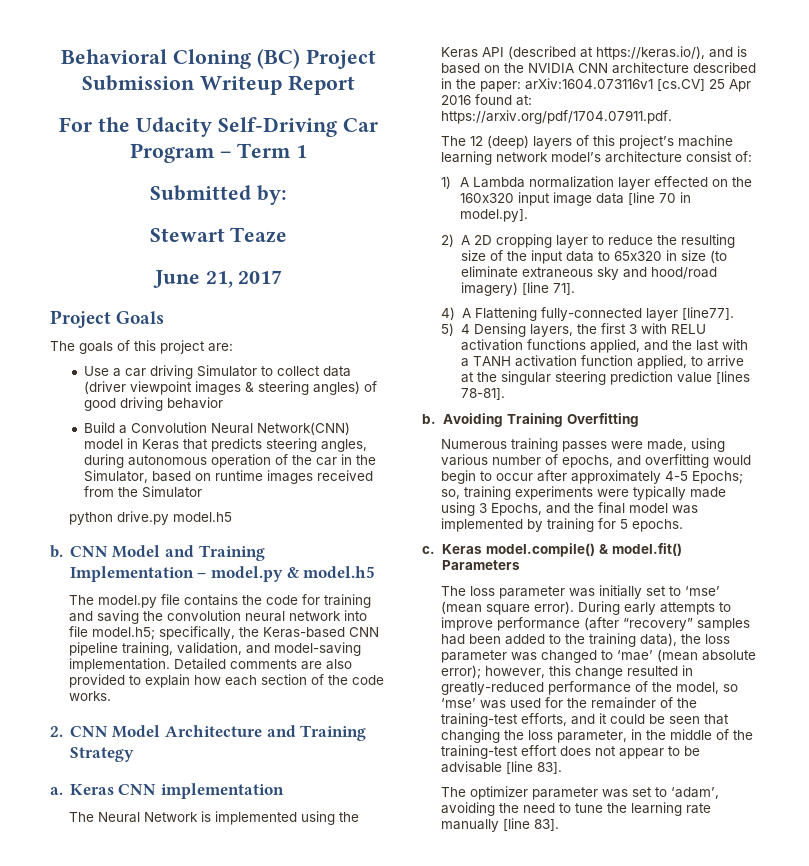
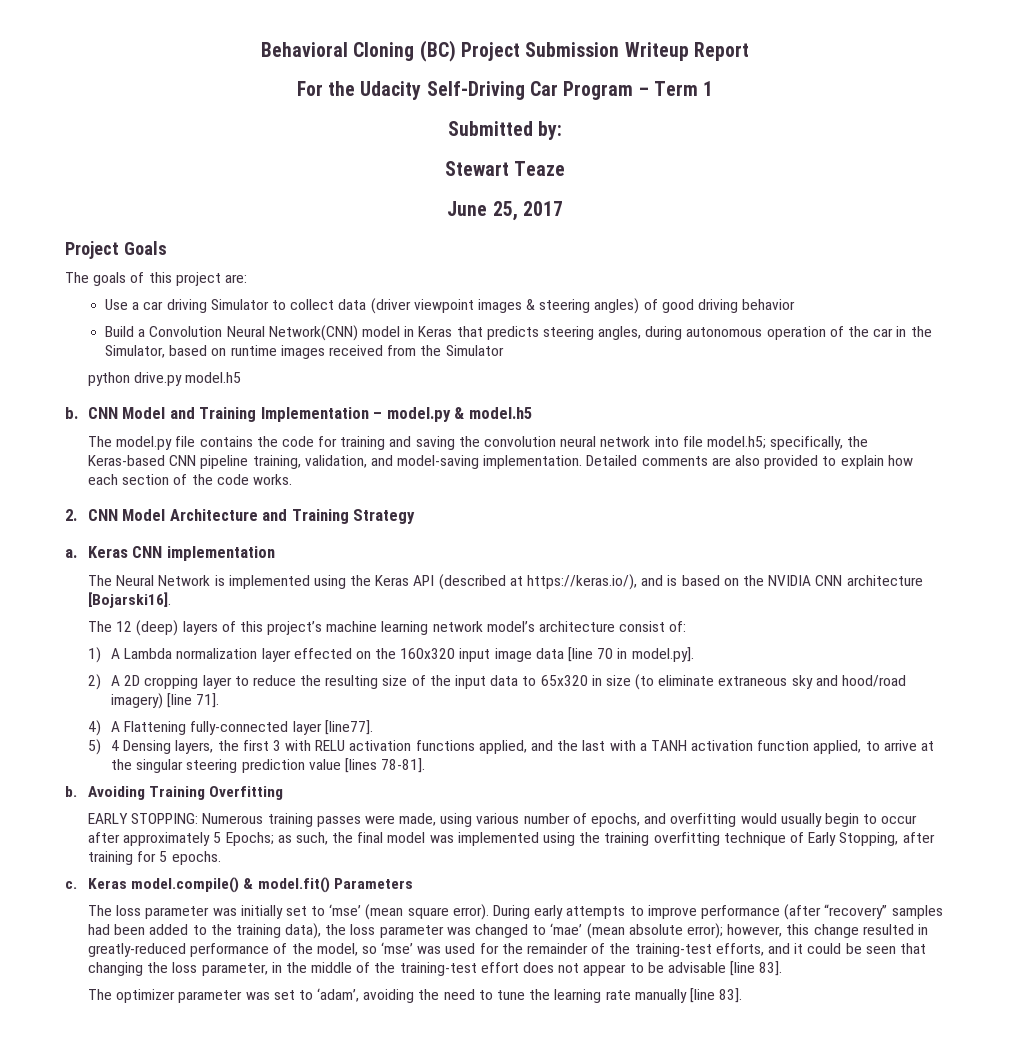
[205,271,233,288] 21, -> [492,201,518,221] 25,
[693,62,757,73] [441,78,752,92] [441,94,533,106] [441,110,673,124] described in the paper: arXiv:1604.073116v1 [cs.CV] 25 Apr 2016 found at: https://arxiv.org/pdf/1704.07911.pdf. -> [87,592,171,608] [Bojarski16].
(639, 420) none -> [87,813,199,824] EARLY STOPPING:
(752, 460) none -> [780,813,822,827] usually
[665,471,744,484] [441,486,727,500] [441,502,571,516] 4-5 Epochs; so, training experiments were typically made using 3 Epochs, and -> [213,832,328,846] 5 Epochs; as such,
[527,519,544,532] by -> [543,832,935,846] using the training overfitting technique of Early Stopping, after

